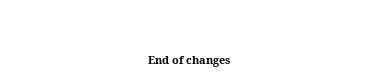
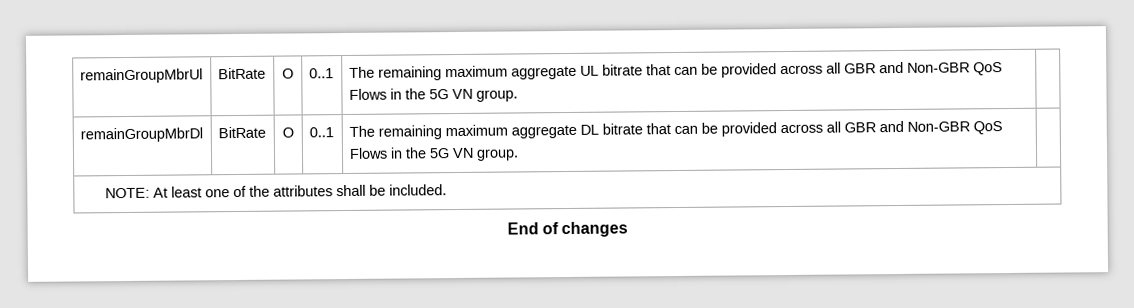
(148, 60) none -> [79,68,203,84] [217,67,266,80] [282,68,294,79] [308,68,334,79] [348,61,1003,81] [348,88,518,102] [79,127,203,143] [217,126,266,139] [282,127,294,138] [308,127,334,138] [348,120,1003,140] [348,147,519,161] [104,184,447,199] remainGroupMbrUl | BitRate | O | 0..1 | The remaining maximum aggregate UL bitrate that can be provided across all GBR and Non-GBR QoS Flows in the 5G VN group. | // remainGroupMbrDl | BitRate | O | 0..1 | The remaining maximum aggregate DL bitrate that can be provided across all GBR and Non-GBR QoS Flows in the 5G VN group. | // NOTE: At least one of the attributes shall be included. //

